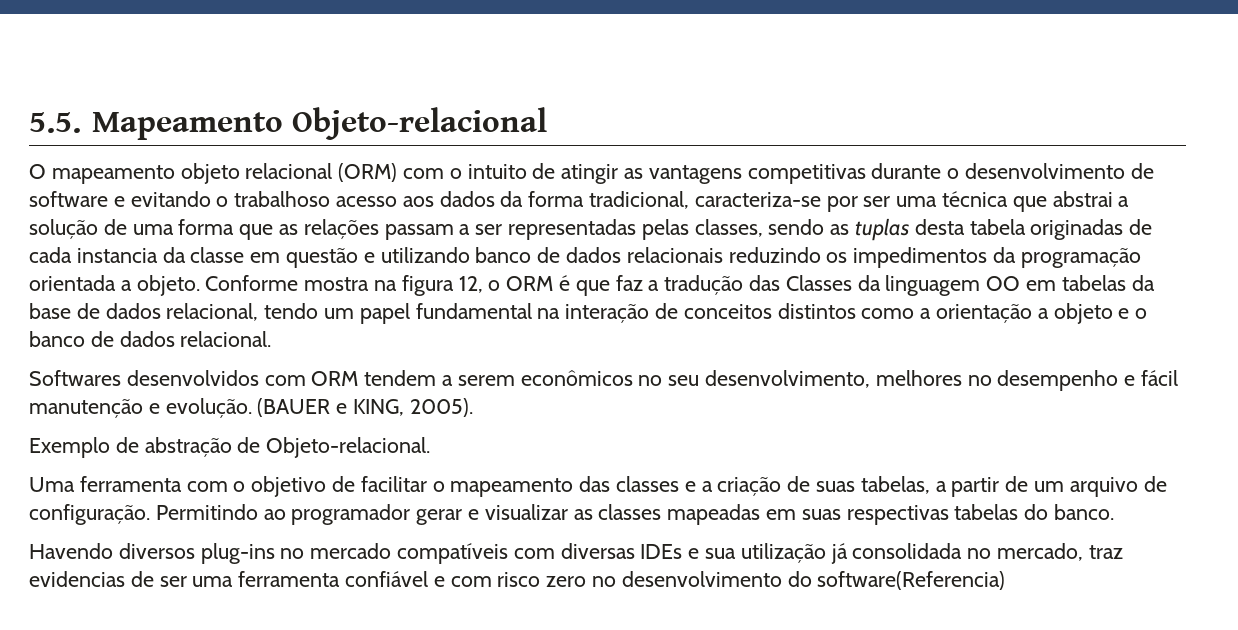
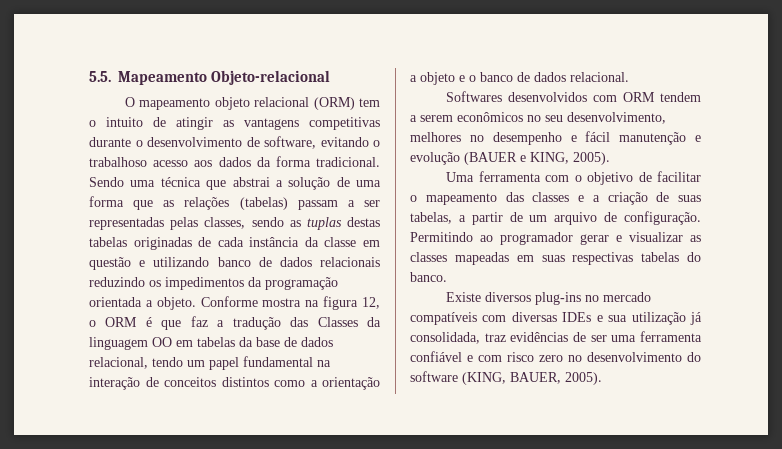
[403,168,445,179] com -> [359,98,380,107] tem
[29,191,125,207] software e -> [264,136,316,149] software,
[589,191,891,212] tradicional, caracteriza-se por ser -> [316,157,380,167] [89,177,124,187] tradicional. Sendo
(379, 229) none -> [239,197,288,210] (tabelas)
[914,219,1026,235] desta tabela -> [347,217,380,227] [89,237,127,247] destas tabelas
[76,248,158,263] instancia -> [249,237,300,247] instância
[165,398,252,418] evolução. -> [410,152,460,165] evolução
[29,437,431,458] // Exemplo de abstração de Objeto-relacional. -> (610, 158) none
[29,543,113,559] Havendo -> [446,292,482,302] Existe
[852,543,1123,561] [29,571,125,587] consolidada no mercado, traz evidencias -> [410,332,569,344] consolidada, traz evidências
[817,571,1006,590] software(Referencia) -> [410,371,602,385] software (KING, BAUER, 2005).

